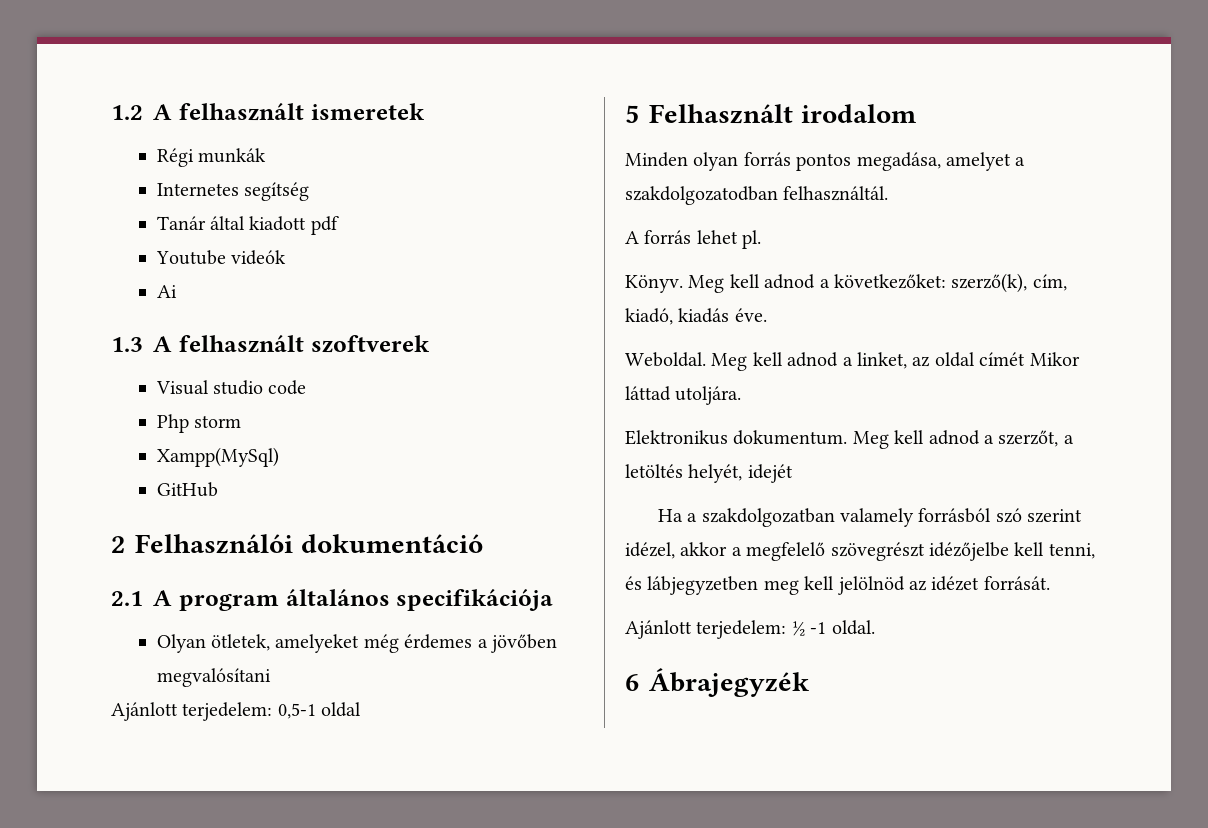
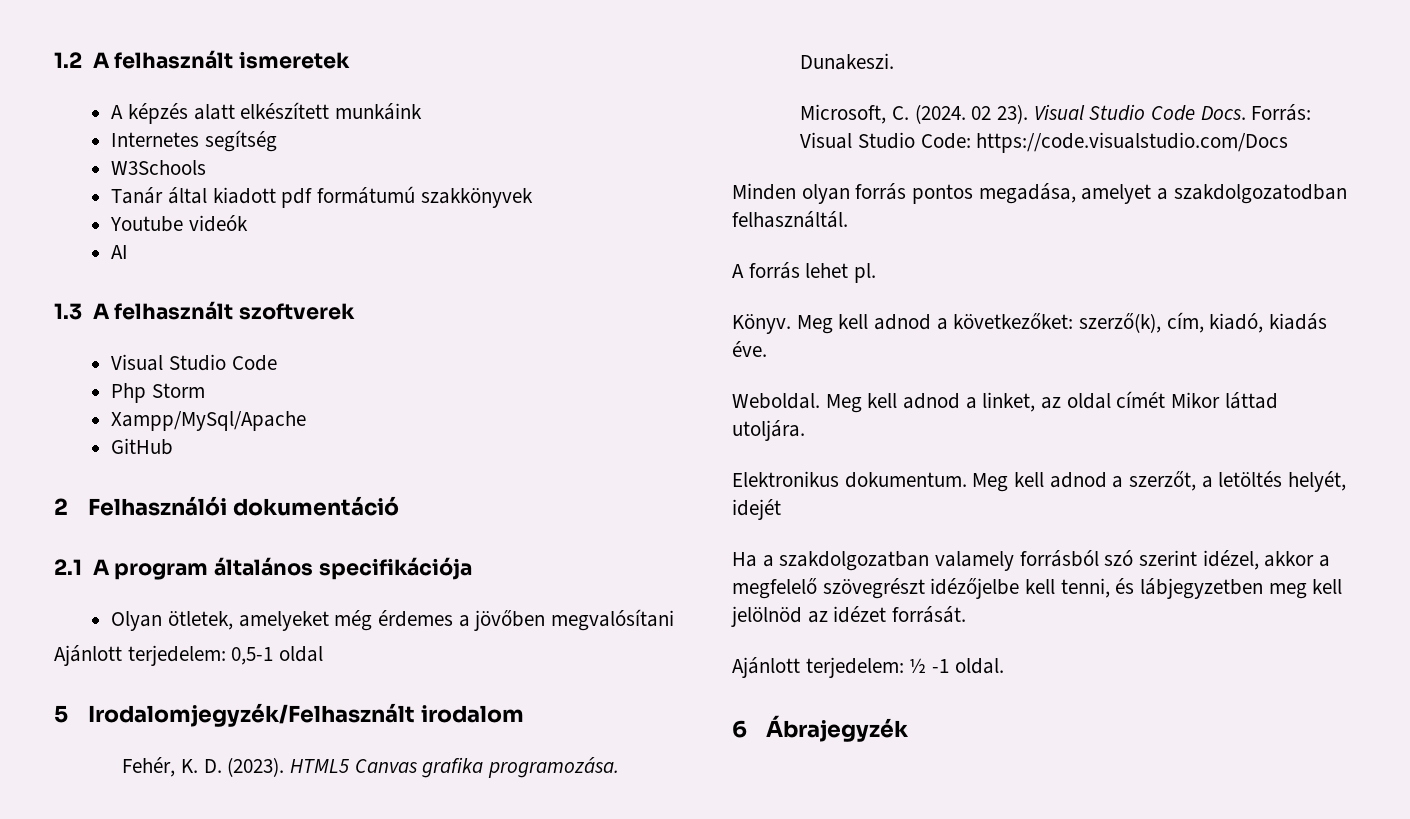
[156,148,266,167] Régi munkák -> [111,102,422,124] A képzés alatt elkészített munkáink
(309, 191) none -> [111,160,207,175] // W3Schools
(339, 225) none -> [316,186,533,208] formátumú szakkönyvek
[156,285,177,298] Ai -> [111,245,129,259] AI
[212,380,307,395] studio code -> [168,354,277,371] Studio Code
[193,415,241,428] [156,447,279,467] storm // Xampp(MySql) -> [151,383,205,398] [111,411,307,431] Storm // Xampp/MySql/Apache
[649,104,793,124] Felhasznált -> [88,703,416,727] Irodalomjegyzék/Felhasznált
(916, 113) none -> [122,757,620,778] [800,53,895,70] [800,104,1312,124] [800,132,1289,153] // Fehér, K. D. (2023). HTML5 Canvas grafika programozása. Dunakeszi. // Microsoft, C. (2024. 02 23). Visual Studio Code Docs. Forrás: Visual Studio Code: https://code.visualstudio.com/Docs

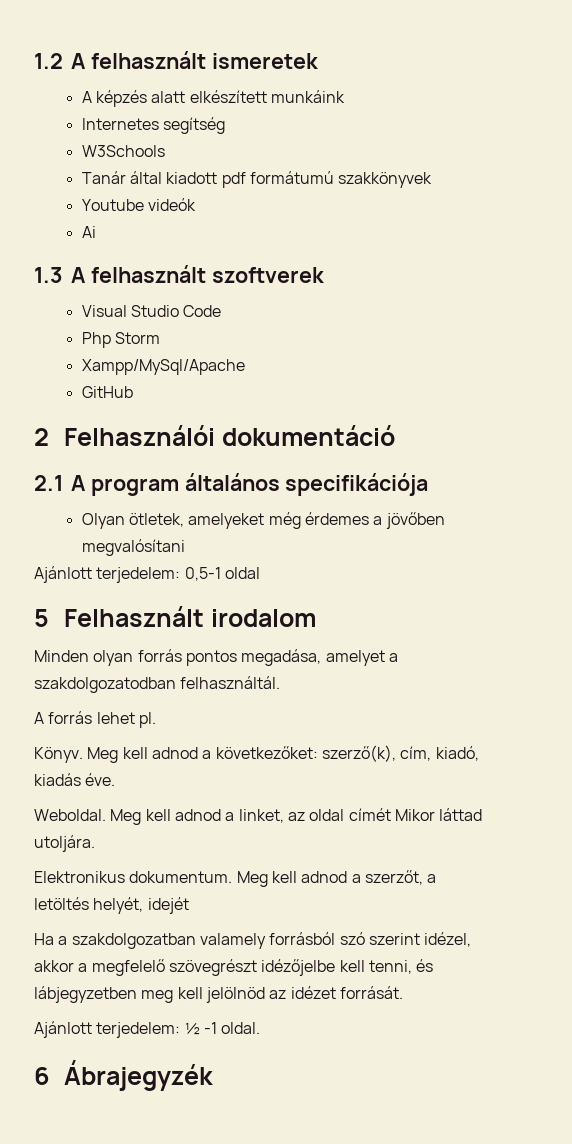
[111,245,129,259] AI -> [81,226,96,238] Ai
[88,703,416,727] Irodalomjegyzék/Felhasznált -> [64,606,205,627] Felhasznált
[122,757,620,778] [800,53,895,70] [800,104,1312,124] [800,132,1289,153] // Fehér, K. D. (2023). HTML5 Canvas grafika programozása. Dunakeszi. // Microsoft, C. (2024. 02 23). Visual Studio Code Docs. Forrás: Visual Studio Code: https://code.visualstudio.com/Docs -> (316, 618) none

